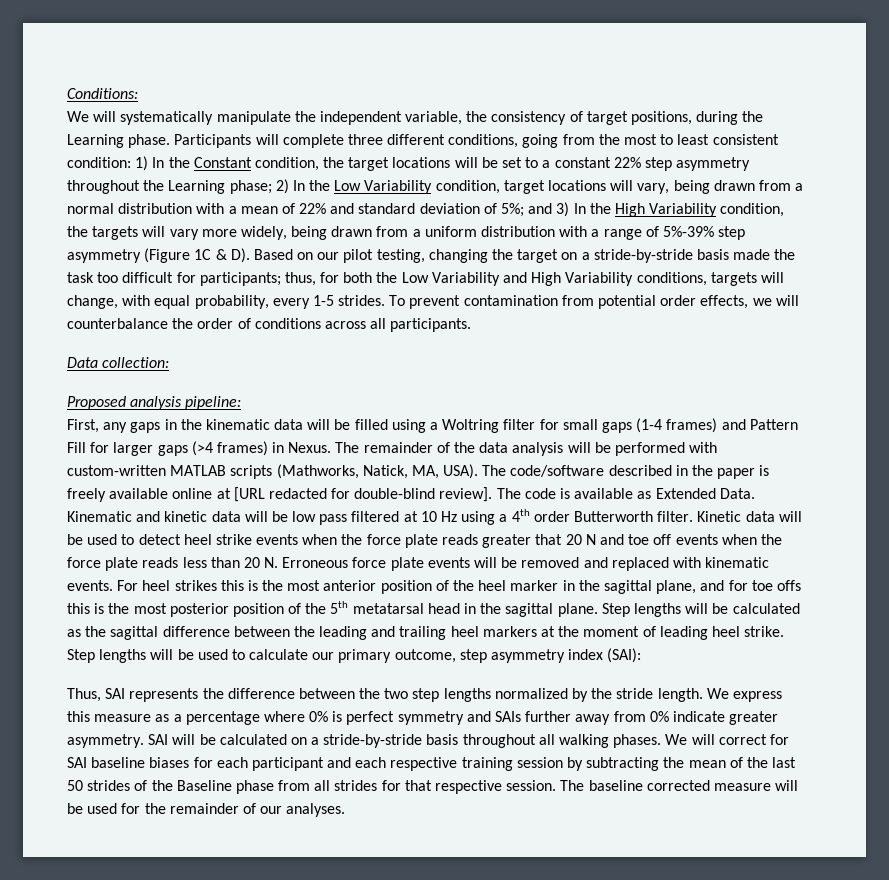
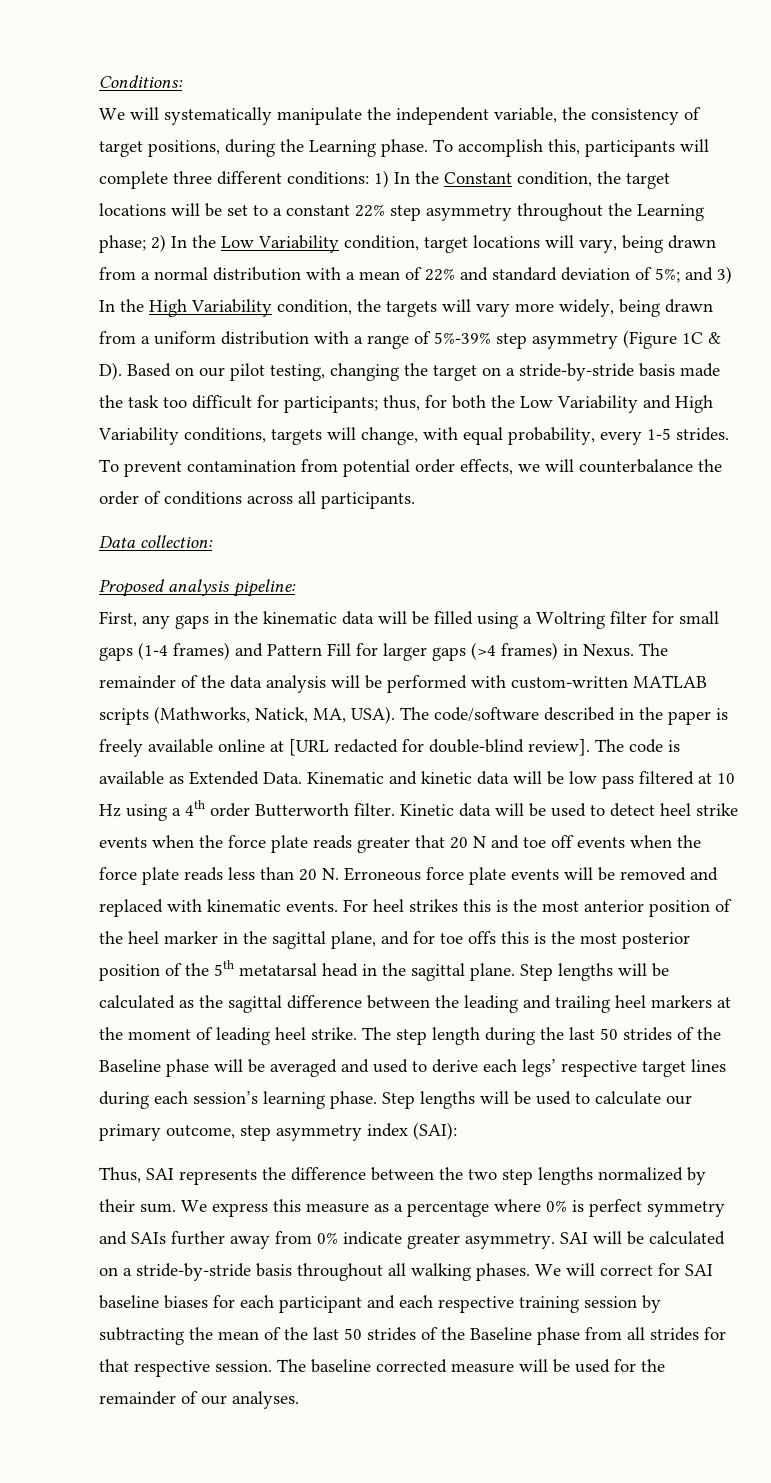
[174,134,779,148] [67,157,131,168] Participants will complete three different conditions, going from the most to least consistent condition: -> [433,139,709,157] [99,171,369,189] To accomplish this, participants will complete three different conditions:
(785, 631) none -> [362,1027,721,1045] [99,1059,726,1077] [99,1091,377,1109] The step length during the last 50 strides of the Baseline phase will be averaged and used to derive each legs’ respective target lines during each session’s learning phase.
[591,688,703,702] the stride length. -> [99,1199,176,1213] their sum.

